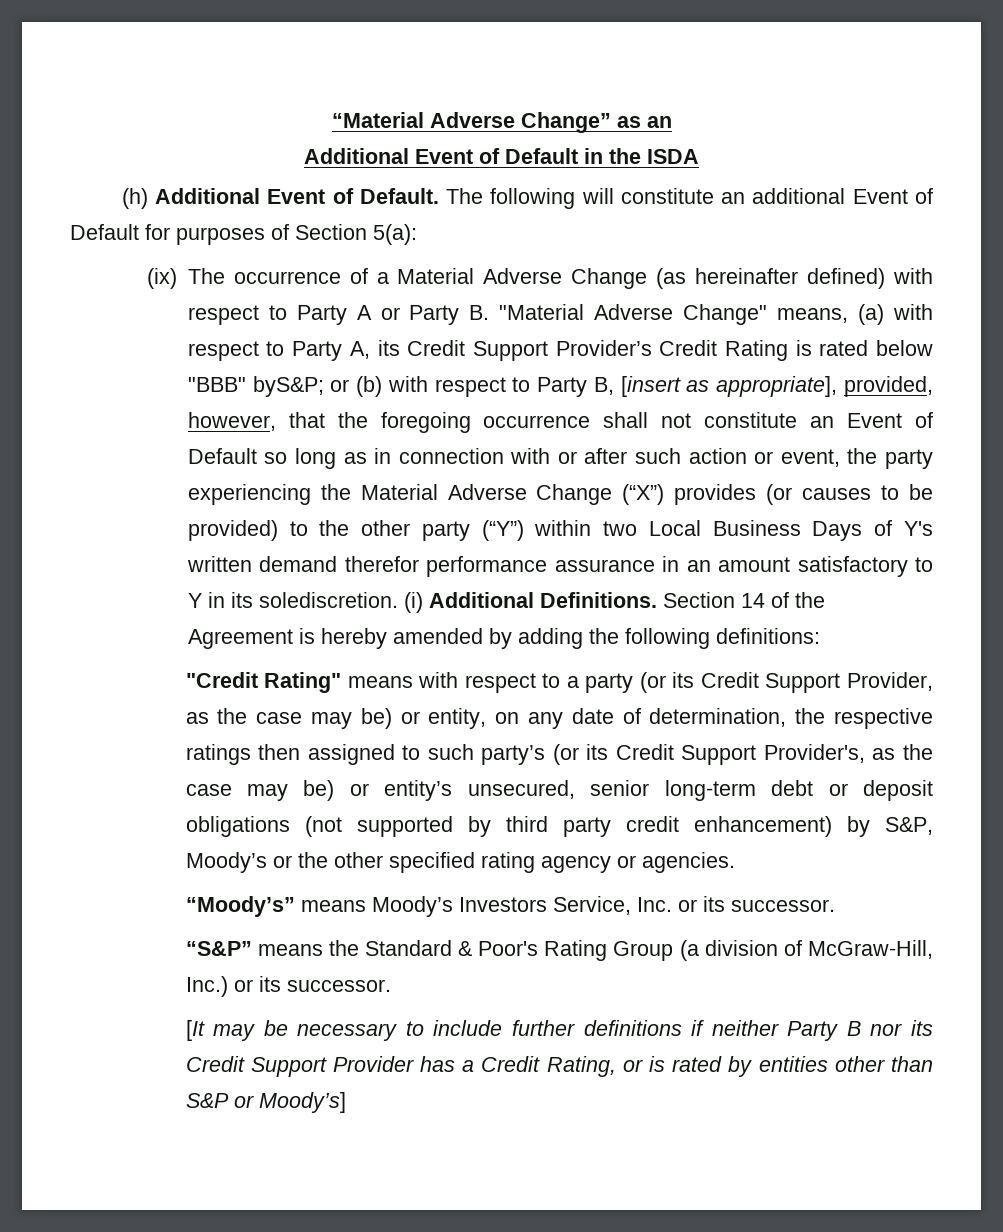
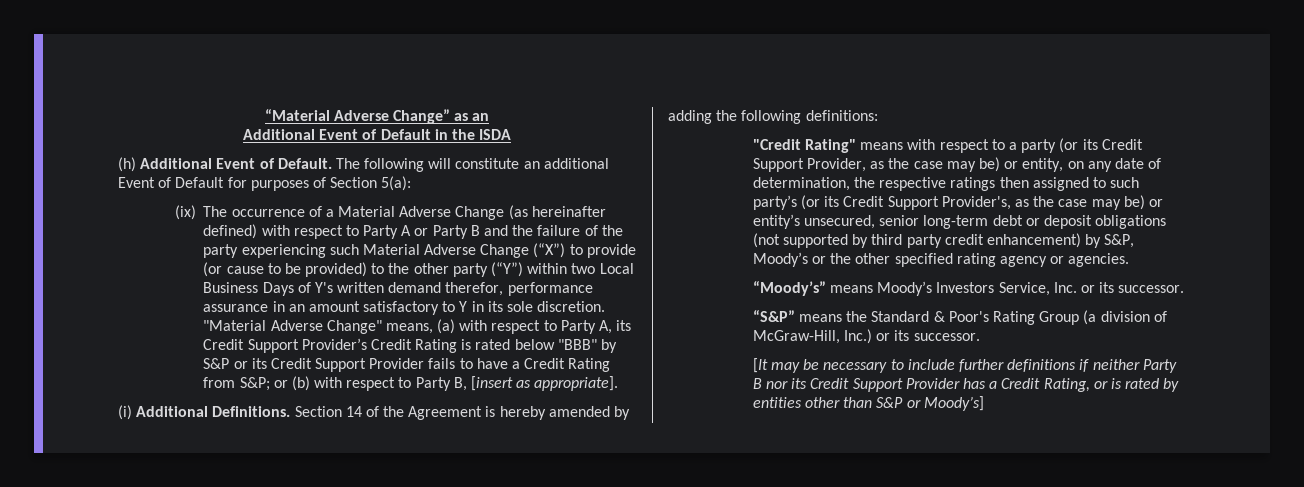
[469,305,490,320] B. -> [470,225,623,236] [203,243,636,258] [203,262,634,277] [203,282,593,296] [203,301,606,315] B and the failure of the party experiencing such Material Adverse Change (“X”) to provide (or cause to be provided) to the other party (“Y”) within two Local Business Days of Y's written demand therefor, performance assurance in an amount satisfactory to Y in its sole discretion.
[252,376,324,397] byS&P; -> [601,339,618,353] [203,358,611,372] [203,377,270,391] by S&P or its Credit Support Provider fails to have a Credit Rating from S&P;
[716,376,933,397] [187,412,933,433] [187,448,934,469] [187,484,933,505] [187,520,933,541] [186,556,934,577] [187,592,398,608] appropriate], provided, however, that the foregoing occurrence shall not constitute an Event of Default so long as in connection with or after such action or event, the party experiencing the Material Adverse Change (“X”) provides (or causes to be provided) to the other party (“Y”) within two Local Business Days of Y's written demand therefor performance assurance in an amount satisfactory to Y in its solediscretion. -> [534,376,619,391] appropriate]. //

